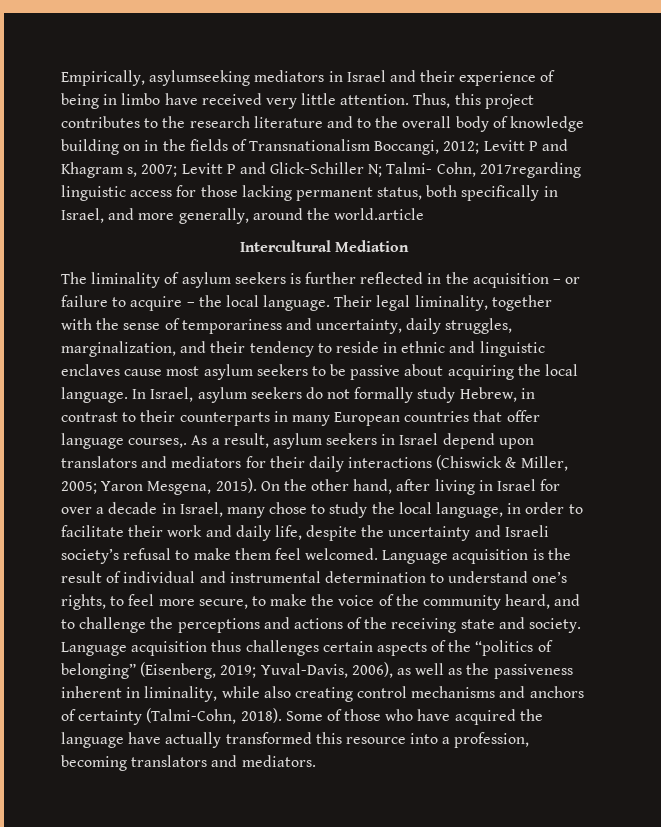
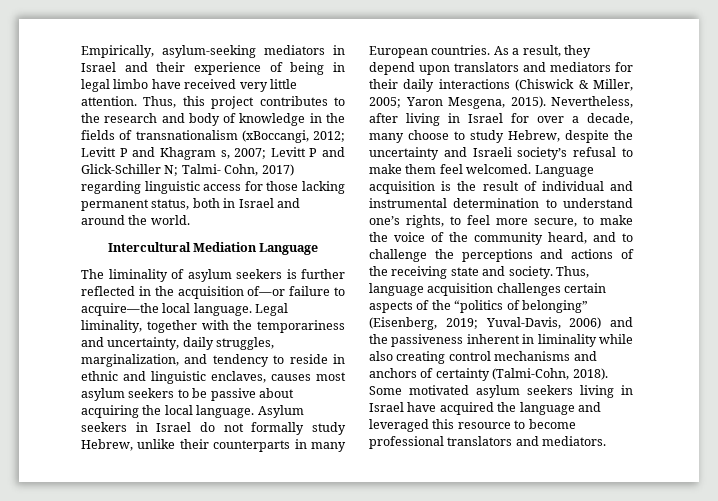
[149,70,251,86] asylumseeking -> [162,45,256,58] asylum-seeking
(118, 99) none -> [81,79,110,92] legal
[253,116,452,128] literature and to the overall -> [161,113,185,123] and
[61,139,141,155] building on -> (306, 119) none
[249,139,440,155] Transnationalism Boccangi, -> [135,130,309,143] transnationalism (xBoccangi,
[479,162,581,178] 2017regarding -> [261,164,294,176] [81,181,141,194] 2017) regarding
[461,185,558,201] [61,208,249,224] specifically in Israel, and more generally, -> [223,198,300,208] in Israel and
[334,208,425,220] world.article -> [150,215,190,225] world.
(410, 246) none -> [259,243,319,255] Language
[553,277,581,284] [61,295,411,311] – or failure to acquire – the local language. Their legal -> [247,286,345,296] [81,303,289,316] of—or failure to acquire—the local language. Legal
[123,318,180,330] sense of -> (253, 325) none
[210,341,246,353] their -> (208, 359) none
[61,364,163,376] enclaves cause -> [211,371,311,383] enclaves, causes
[132,387,302,403] In Israel, asylum seekers -> [257,405,304,418] [81,422,192,432] Asylum seekers in Israel
[520,388,535,399] [61,412,137,422] in contrast to -> [137,439,176,449] unlike
[404,410,540,422] [61,433,439,449] countries that offer language courses,. As a result, asylum seekers in Israel -> [431,45,591,58] countries. As a result, they
[260,479,393,494] On the other hand, -> [551,96,633,108] Nevertheless,
[108,502,583,518] [61,525,302,541] decade in Israel, many chose to study the local language, in order to facilitate their work and daily life, -> [587,113,633,125] [369,130,560,143] decade, many choose to study Hebrew,
[61,640,242,656] Language acquisition thus -> [555,266,589,278] [369,283,494,296] Thus, language acquisition
[351,662,463,678] 2006), as well as -> [569,317,633,329] 2006) and
[144,686,218,702] liminality, -> [537,334,597,347] liminality
[326,709,543,725] [61,732,530,748] [61,755,127,771] of those who have acquired the language have actually transformed this resource into a profession, becoming -> [409,385,633,398] [369,402,601,415] [369,419,576,432] [369,436,444,449] motivated asylum seekers living in Israel have acquired the language and leveraged this resource to become professional

